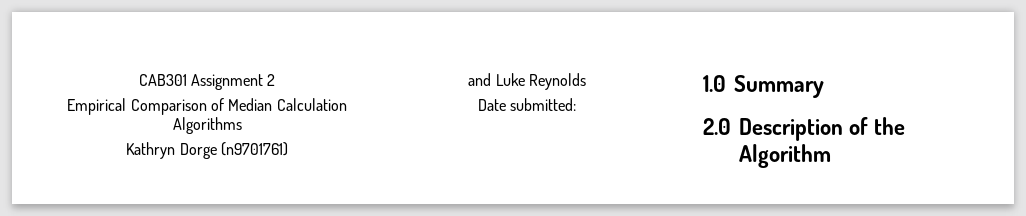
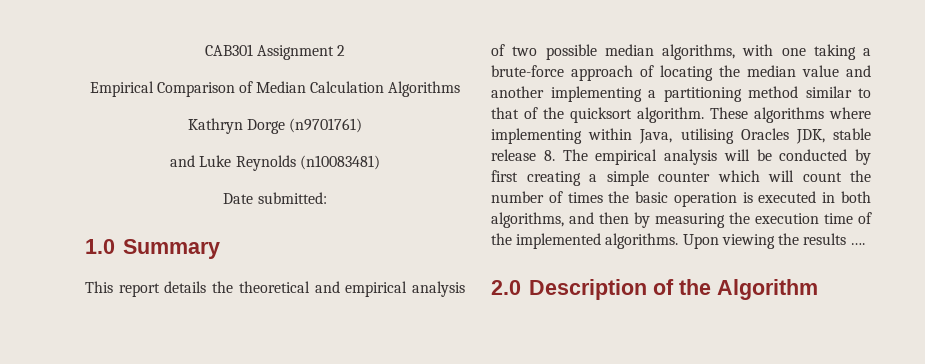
(586, 81) none -> [299,155,380,170] (n10083481)
(824, 86) none -> [85,281,465,297] [491,44,871,60] [491,65,871,81] [491,86,871,102] [491,107,871,123] [491,128,871,144] [491,149,871,165] [491,170,871,186] [491,191,871,207] [491,212,872,228] [491,233,866,249] // This report details the theoretical and empirical analysis of two possible median algorithms, with one taking a brute-force approach of locating the median value and another implementing a partitioning method similar to that of the quicksort algorithm. These algorithms where implementing within Java, utilising Oracles JDK, stable release 8. The empirical analysis will be conducted by first creating a simple counter which will count the number of times the basic operation is executed in both algorithms, and then by measuring the execution time of the implemented algorithms. Upon viewing the results ….

